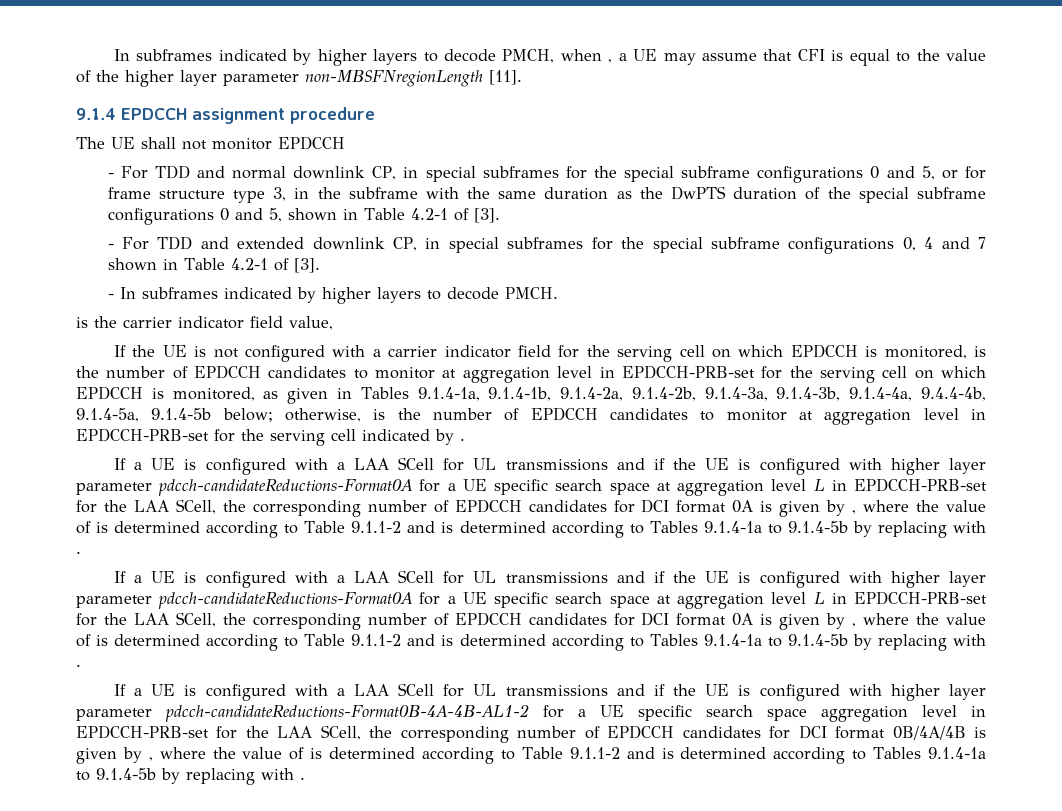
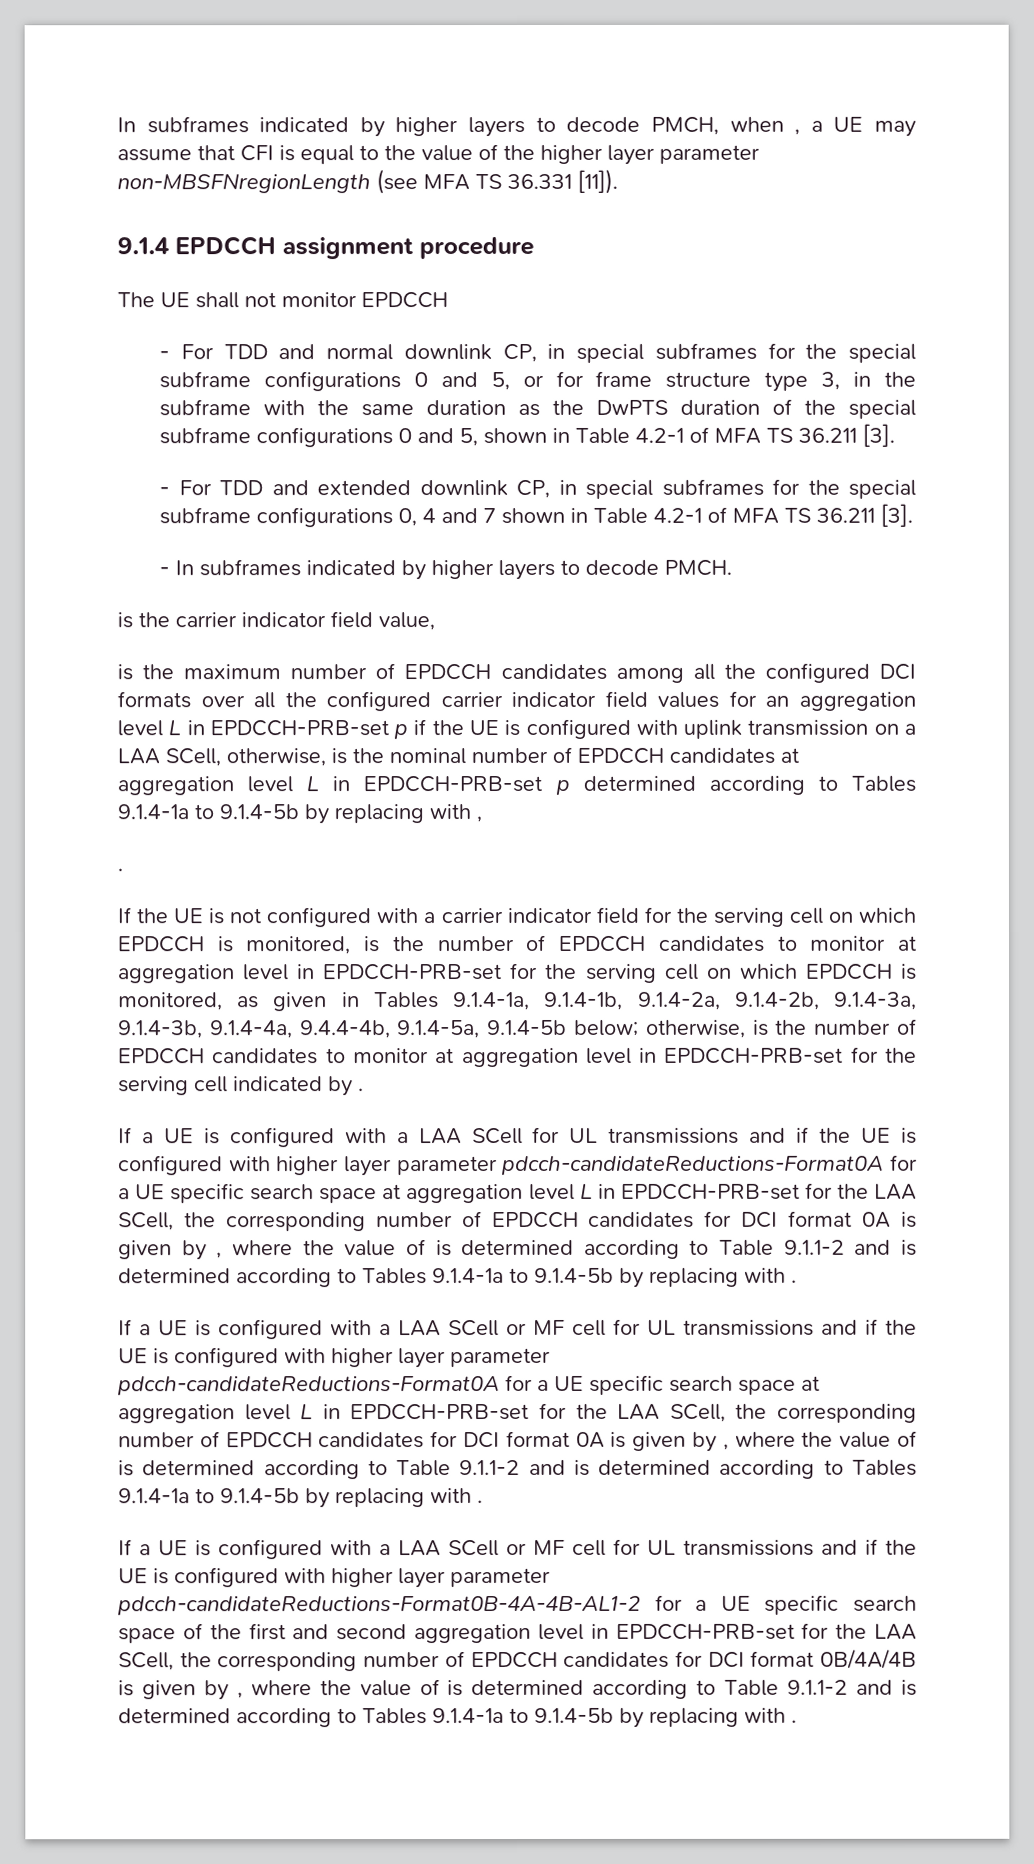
[489,70,522,85] [11]. -> [376,168,618,195] (see MFA TS 36.331 [11]).
(469, 214) none -> [714,427,858,444] MFA TS 36.211
(289, 264) none -> [732,507,876,524] MFA TS 36.211
(333, 323) none -> [117,662,916,683] [117,690,916,712] [117,718,917,740] [117,746,799,767] [117,775,916,796] [117,804,482,825] [117,868,123,872] // is the maximum number of EPDCCH candidates among all the configured DCI formats over all the configured carrier indicator field values for an aggregation level L in EPDCCH-PRB-set p if the UE is configured with uplink transmission on a LAA SCell, otherwise, is the nominal number of EPDCCH candidates at aggregation level L in EPDCCH-PRB-set p determined according to Tables 9.1.4-1a to 9.1.4-5b by replacing with , // .
(435, 576) none -> [506,1319,606,1336] or MF cell
(435, 689) none -> [506,1539,606,1556] or MF cell
(808, 714) none -> [182,1623,408,1641] of the first and second

